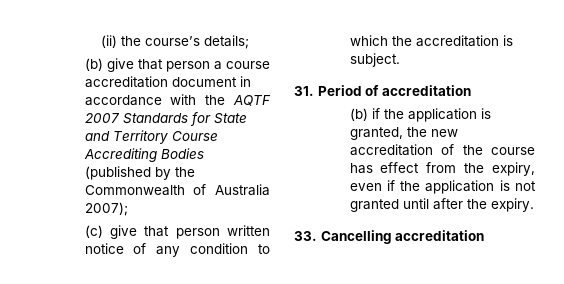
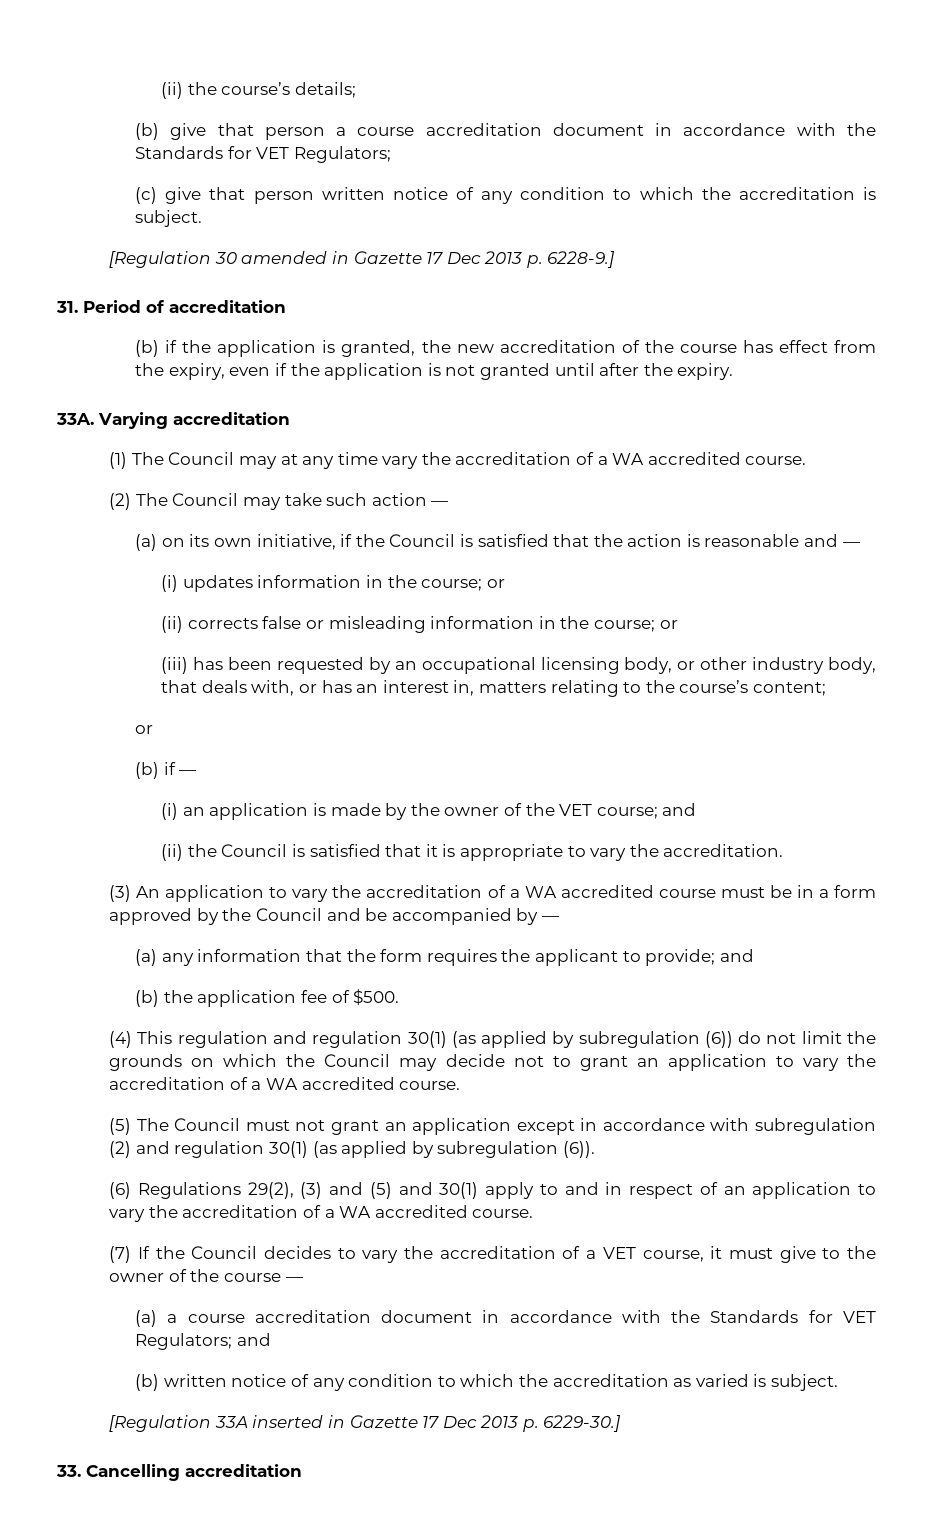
[233,95,271,106] [84,112,247,126] [84,130,218,144] [83,148,204,162] [84,166,195,180] [84,184,270,196] [84,202,128,216] AQTF 2007 Standards for State and Territory Course Accrediting Bodies (published by the Commonwealth of Australia 2007); -> [135,146,391,163] Standards for VET Regulators;
(400, 60) none -> [109,251,616,268] // [Regulation 30 amended in Gazette 17 Dec 2013 p. 6228-9.]
(534, 205) none -> [56,412,290,429] [109,452,807,469] [109,493,449,510] [135,534,860,551] [161,575,505,592] [161,616,678,633] [161,657,877,674] [161,680,826,697] [135,725,154,734] [135,762,197,779] [161,803,697,820] [161,844,784,861] [109,885,877,902] [109,908,559,925] [135,949,754,966] [135,989,400,1007] [109,1031,876,1048] [109,1054,877,1071] [109,1077,461,1090] [109,1118,876,1135] [109,1141,595,1158] [109,1182,877,1199] [109,1205,534,1222] [109,1246,876,1263] [109,1269,303,1282] [135,1310,876,1327] [135,1333,271,1350] [135,1374,838,1391] [109,1415,622,1432] // 33A. Varying accreditation // (1) The Council may at any time vary the accreditation of a WA accredited course. // (2) The Council may take such action — // (a) on its own initiative, if the Council is satisfied that the action is reasonable and — // (i) updates information in the course; or // (ii) corrects false or misleading information in the course; or // (iii) has been requested by an occupational licensing body, or other industry body, that deals with, or has an interest in, matters relating to the course’s content; // or // (b) if — // (i) an application is made by the owner of the VET course; and // (ii) the Council is satisfied that it is appropriate to vary the accreditation. // (3) An application to vary the accreditation of a WA accredited course must be in a form approved by the Council and be accompanied by — // (a) any information that the form requires the applicant to provide; and // (b) the application fee of $500. // (4) This regulation and regulation 30(1) (as applied by subregulation (6)) do not limit the grounds on which the Council may decide not to grant an application to vary the accreditation of a WA accredited course. // (5) The Council must not grant an application except in accordance with subregulation (2) and regulation 30(1) (as applied by subregulation (6)). // (6) Regulations 29(2), (3) and (5) and 30(1) apply to and in respect of an application to vary the accreditation of a WA accredited course. // (7) If the Council decides to vary the accreditation of a VET course, it must give to the owner of the course — // (a) a course accreditation document in accordance with the Standards for VET Regulators; and // (b) written notice of any condition to which the accreditation as varied is subject. // [Regulation 33A inserted in Gazette 17 Dec 2013 p. 6229-30.]

